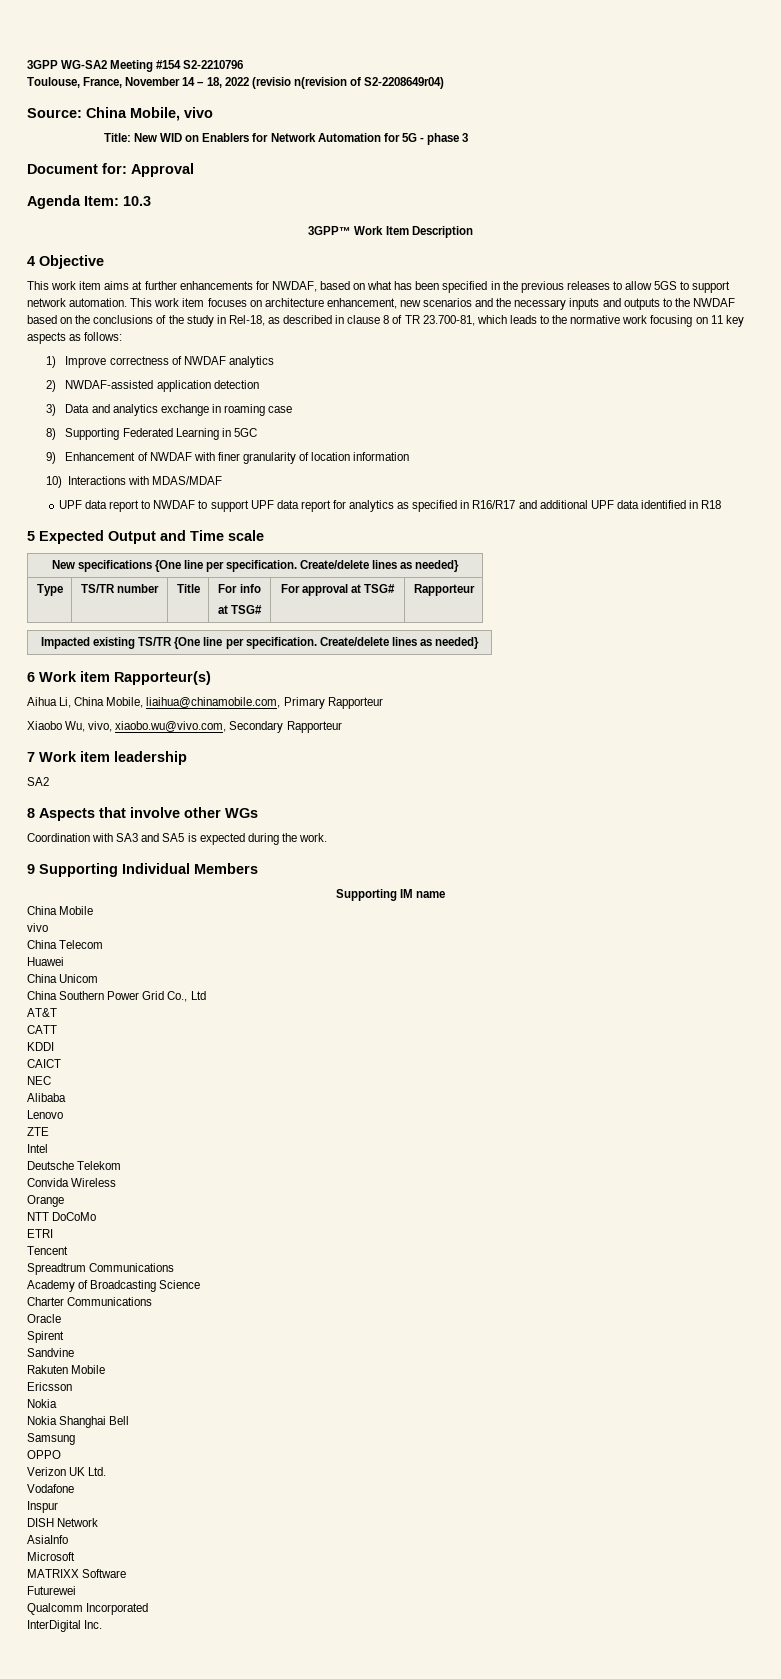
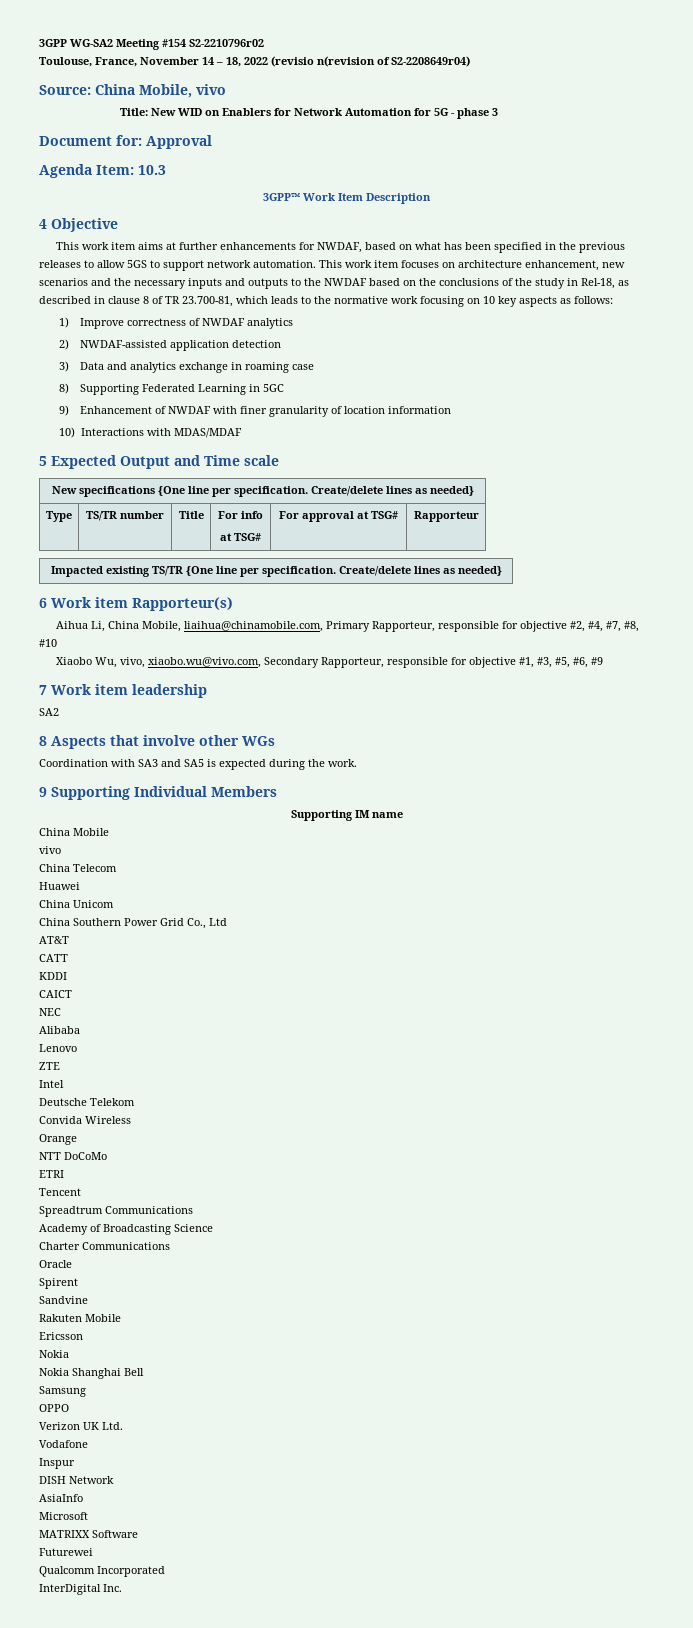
[183,60,244,69] S2-2210796 -> [189,39,264,47] S2-2210796r02
[710,315,723,324] 11 -> [483,296,495,304] 10
[58,500,722,512] // UPF data report to NWDAF to support UPF data report for analytics as specified in R16/R17 and additional UPF data identified in R18 -> (242, 433) none
[327,697,383,709] Rapporteur -> [372,621,640,632] [39,639,57,647] Rapporteur, responsible for objective #2, #4, #7, #8, #10
[286,721,342,733] Rapporteur -> [321,657,604,668] Rapporteur, responsible for objective #1, #3, #5, #6, #9

